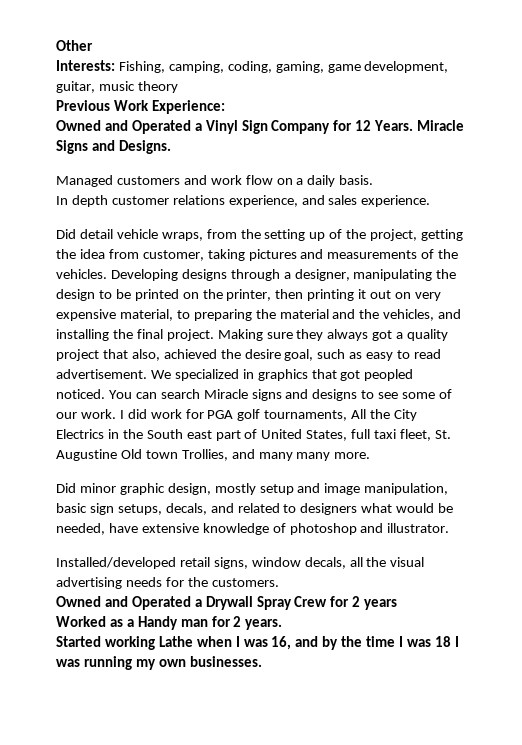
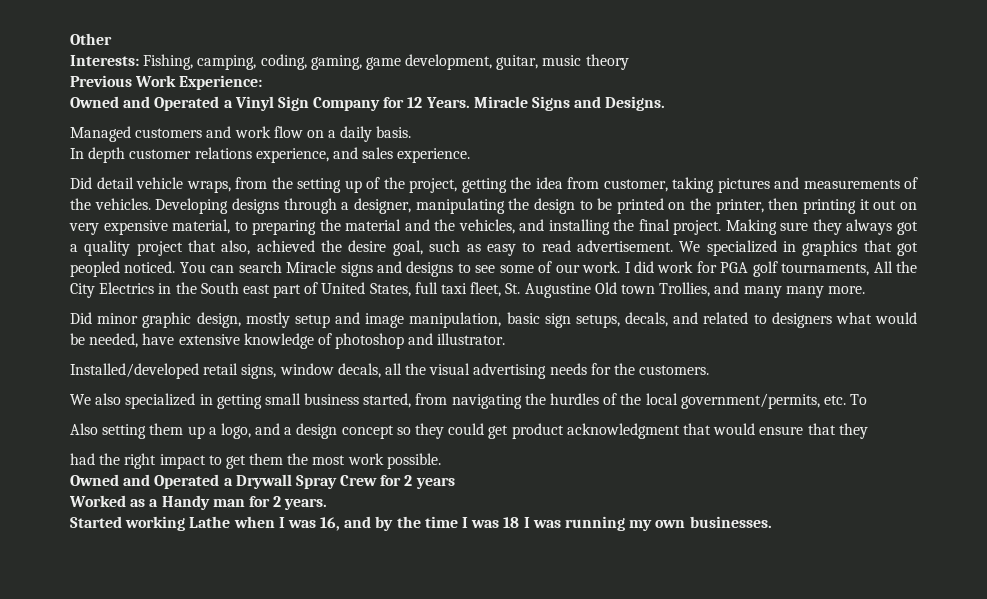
(279, 582) none -> [70,393,868,409] [70,423,868,439] [70,453,441,469] // We also specialized in getting small business started, from navigating the hurdles of the local government/permits, etc. To // Also setting them up a logo, and a design concept so they could get product acknowledgment that would ensure that they // had the right impact to get them the most work possible.

